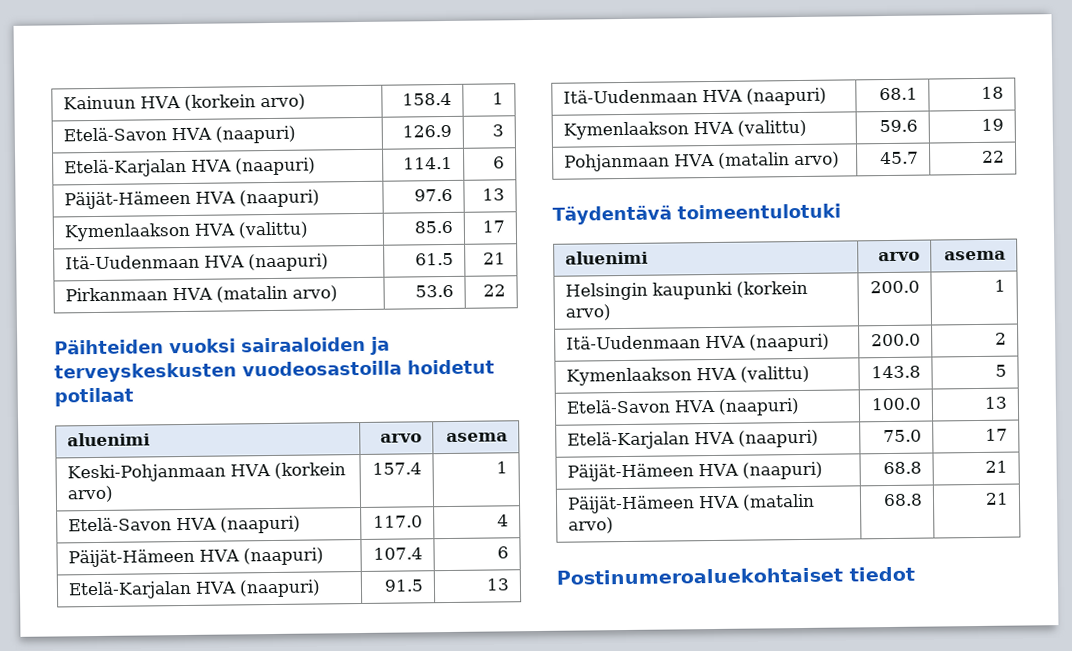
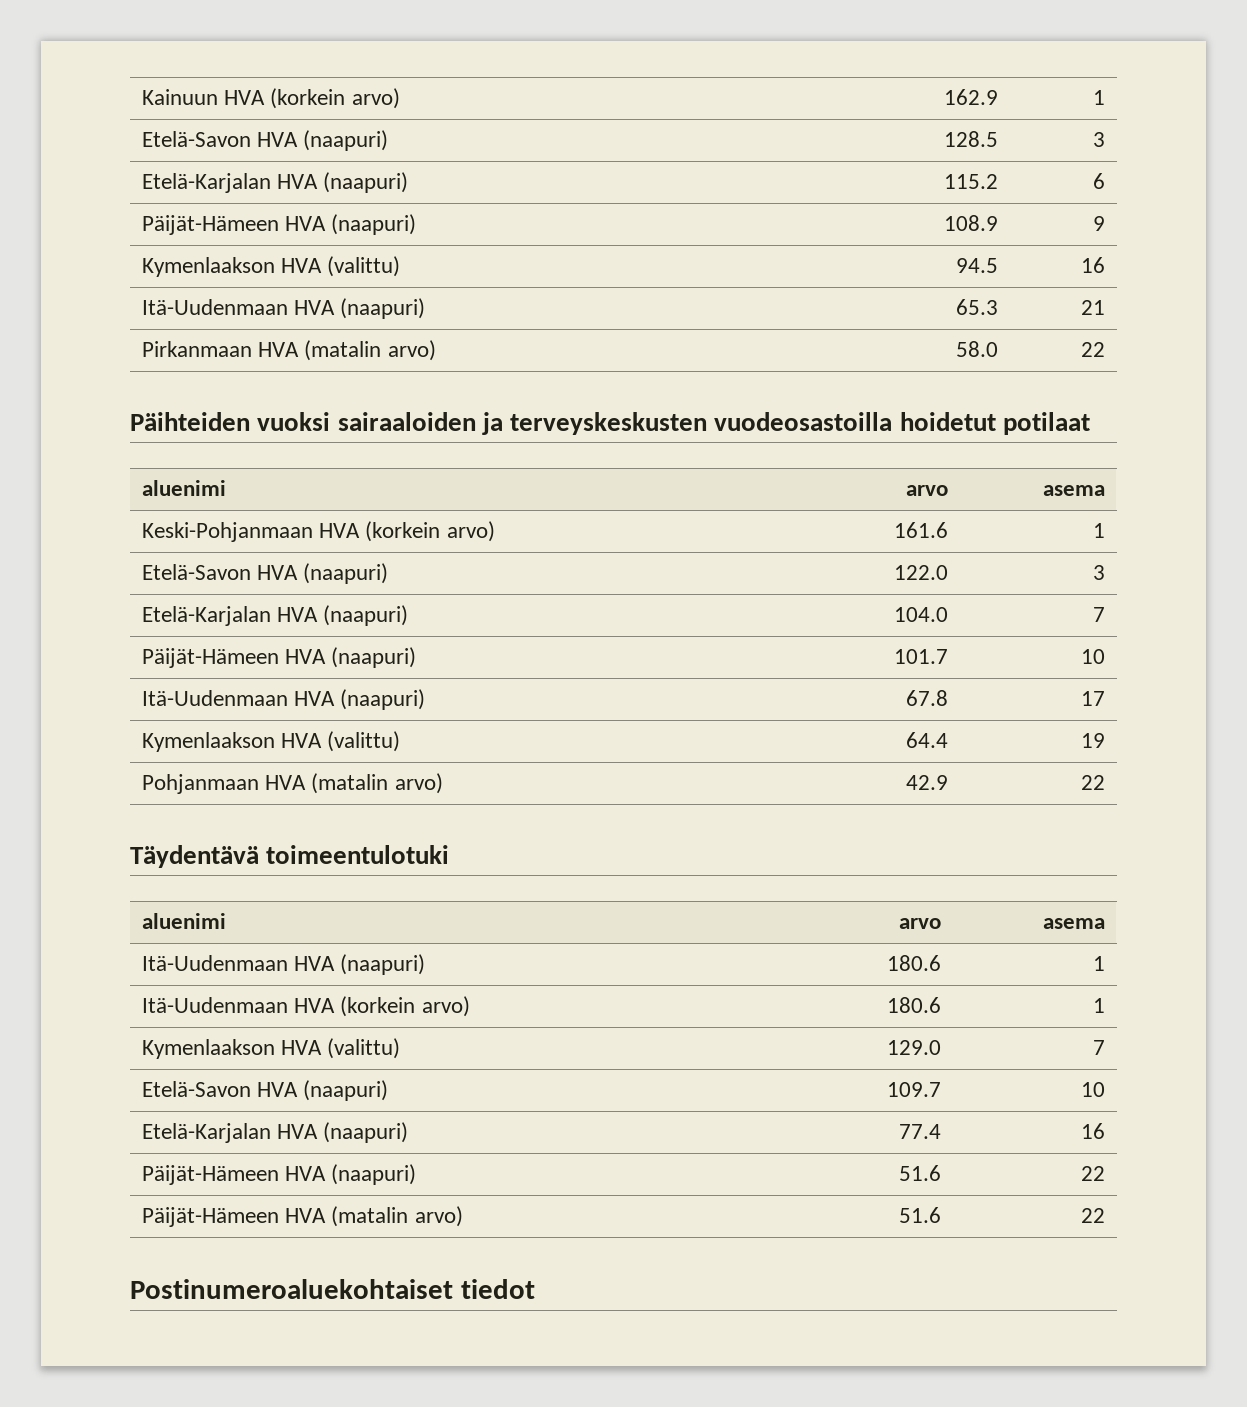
[402,92,453,106] [492,92,505,105] [62,125,296,144] [402,124,453,138] [492,124,505,137] [63,157,316,178] [403,156,454,170] 158.4 | 1 // Etelä-Savon HVA (naapuri) | 126.9 | 3 // Etelä-Karjalan HVA (naapuri) | 114.1 -> [943,89,998,105] [1092,90,1105,105] [142,130,389,151] [943,131,998,147] [1092,132,1105,147] [142,172,409,193] [943,174,998,189] 162.9 | 1 // Etelä-Savon HVA (naapuri) | 128.5 | 3 // Etelä-Karjalan HVA (naapuri) | 115.2
[414,188,454,202] [482,188,506,201] [63,221,308,242] [414,220,454,234] [482,220,506,233] [64,253,329,272] [415,252,455,266] 97.6 | 13 // Kymenlaakson HVA (valittu) | 85.6 | 17 // Itä-Uudenmaan HVA (naapuri) | 61.5 -> [943,215,998,231] [1092,216,1105,231] [142,256,401,277] [955,258,998,273] [1080,257,1105,273] [142,298,426,319] [955,299,998,315] 108.9 | 9 // Kymenlaakson HVA (valittu) | 94.5 | 16 // Itä-Uudenmaan HVA (naapuri) | 65.3
[415,284,455,298] 53.6 -> [955,341,998,357] 58.0
[372,462,423,475] [496,461,509,474] [67,515,301,534] [373,515,424,528] [497,514,510,527] [67,547,324,568] [373,547,424,560] [497,546,510,559] [67,579,321,600] [384,579,425,592] [486,578,511,591] [562,87,827,106] [879,87,919,101] [981,86,1005,99] [562,119,807,140] [879,119,919,133] 157.4 | 1 // Etelä-Savon HVA (naapuri) | 117.0 | 4 // Päijät-Hämeen HVA (naapuri) | 107.4 | 6 // Etelä-Karjalan HVA (naapuri) | 91.5 | 13 // Itä-Uudenmaan HVA (naapuri) | 68.1 | 18 // Kymenlaakson HVA (valittu) | 59.6 -> [893,522,948,538] [1092,523,1105,538] [142,563,389,584] [893,565,948,580] [1092,565,1105,580] [142,605,409,626] [893,607,948,622] [1092,607,1105,622] [142,647,417,668] [893,649,948,664] [1080,649,1105,664] [142,689,426,710] [905,690,948,706] [1080,691,1105,706] [142,731,401,752] [905,732,948,748] 161.6 | 1 // Etelä-Savon HVA (naapuri) | 122.0 | 3 // Etelä-Karjalan HVA (naapuri) | 104.0 | 7 // Päijät-Hämeen HVA (naapuri) | 101.7 | 10 // Itä-Uudenmaan HVA (naapuri) | 67.8 | 17 // Kymenlaakson HVA (valittu) | 64.4
[880,151,920,165] 45.7 -> [905,775,948,790] 42.9
[564,280,808,301] [564,304,611,321] [870,280,921,294] Helsingin kaupunki (korkein arvo) | 200.0 -> [142,954,426,975] [886,955,941,971] Itä-Uudenmaan HVA (naapuri) | 180.6
[748,333,830,352] [871,333,922,347] [995,332,1008,345] [565,365,810,386] [871,365,922,379] [995,364,1008,377] [565,398,800,416] [871,397,922,411] [984,396,1008,409] [566,429,819,450] [883,429,923,443] [985,428,1009,441] [566,461,823,482] [883,461,923,475] [985,460,1009,473] (naapuri) | 200.0 | 2 // Kymenlaakson HVA (valittu) | 143.8 | 5 // Etelä-Savon HVA (naapuri) | 100.0 | 13 // Etelä-Karjalan HVA (naapuri) | 75.0 | 17 // Päijät-Hämeen HVA (naapuri) | 68.8 | 21 -> [340,996,470,1017] [886,997,941,1013] [1092,998,1105,1013] [142,1038,401,1059] [886,1040,941,1055] [1092,1040,1105,1055] [142,1080,389,1101] [886,1082,941,1097] [1080,1082,1105,1097] [142,1122,409,1143] [898,1124,941,1139] [1080,1123,1105,1139] [142,1164,417,1185] [898,1165,941,1181] [1080,1166,1105,1181] (korkein arvo) | 180.6 | 1 // Kymenlaakson HVA (valittu) | 129.0 | 7 // Etelä-Savon HVA (naapuri) | 109.7 | 10 // Etelä-Karjalan HVA (naapuri) | 77.4 | 16 // Päijät-Hämeen HVA (naapuri) | 51.6 | 22
[883,493,924,507] [985,492,1010,505] 68.8 | 21 -> [898,1207,941,1223] [1080,1208,1105,1223] 51.6 | 22

